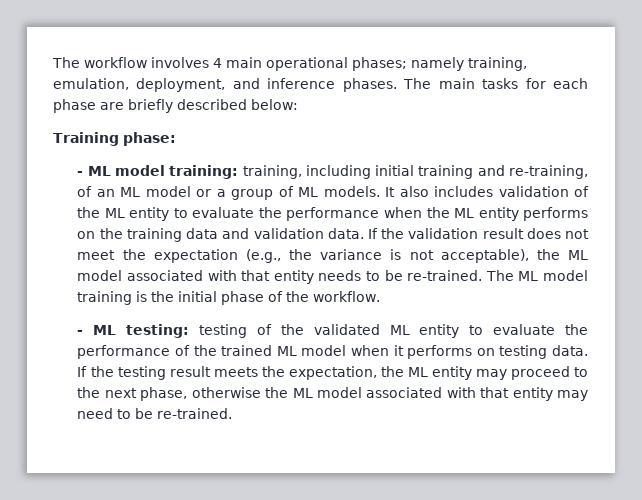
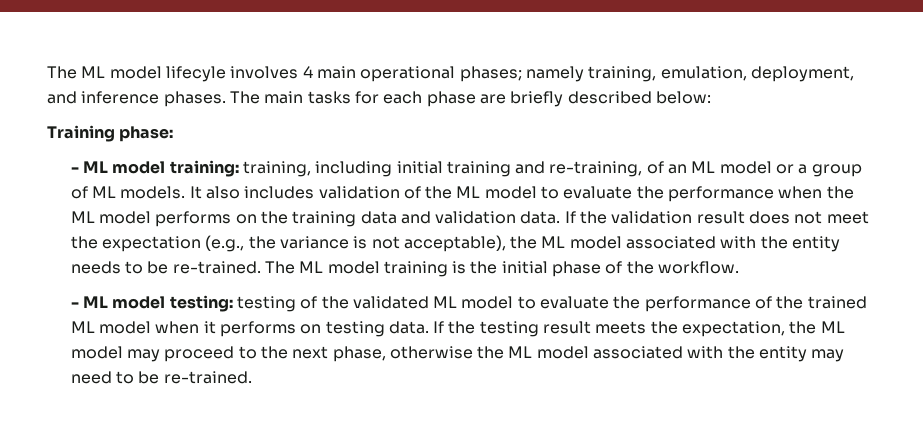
[52,57,147,68] The workflow -> [47,66,226,82] The ML model lifecyle
[129,207,170,221] entity -> [484,186,537,199] model
[478,207,519,221] entity -> [98,211,151,224] model
[241,270,271,281] that -> [760,236,788,249] the
(117, 330) none -> [112,296,166,309] model
[419,324,460,338] entity -> [461,296,514,309] model
[431,366,472,380] entity -> [70,346,123,359] model
[480,387,510,398] that -> [727,346,755,359] the

